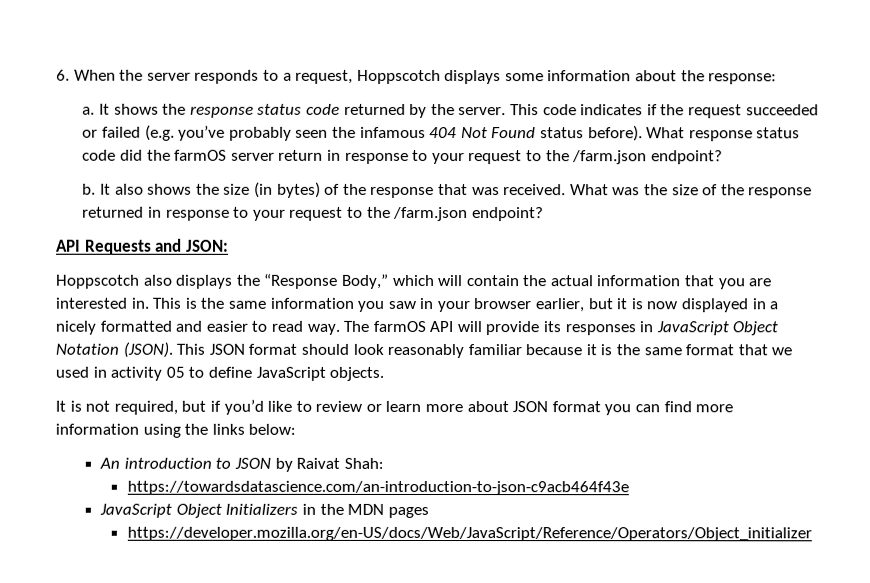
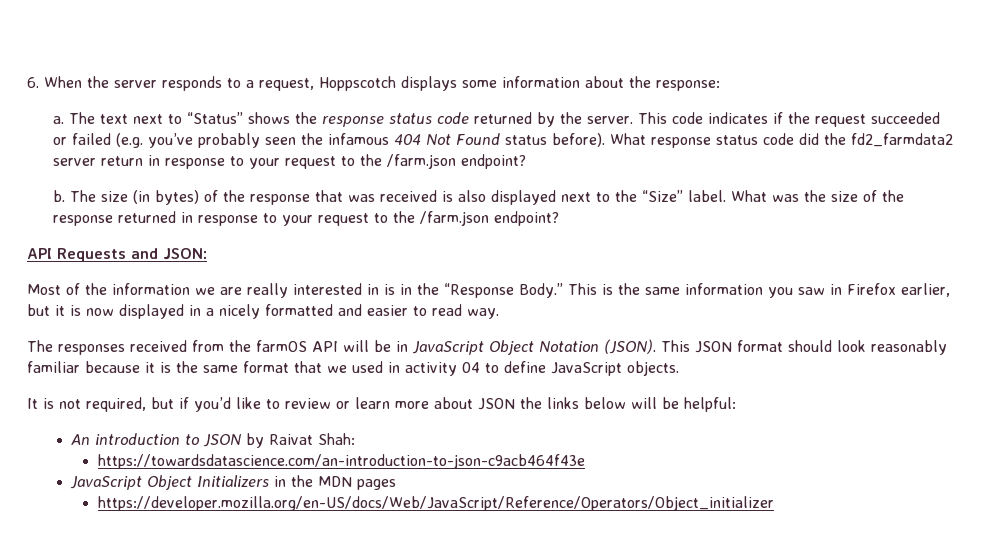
[99,103,111,115] It -> [69,112,244,124] The text next to “Status”
[174,149,228,161] farmOS -> [851,133,954,147] fd2_farmdata2
[100,183,220,195] It also shows the -> [70,190,97,202] The
[503,184,567,196] received. -> [380,190,727,205] received is also displayed next to the “Size” label.
[56,273,773,290] [55,297,149,309] Hoppscotch also displays the “Response Body,” which will contain the actual information that you are interested in. -> [27,283,563,298] Most of the information we are really interested in is in the “Response Body.”
[436,298,532,313] your browser -> [846,283,896,295] Firefox
[343,320,636,336] The farmOS API will provide its responses -> [27,340,391,355] // The responses received from the farmOS API will be
[165,366,185,378] 05 -> [462,362,480,373] 04
[551,401,734,416] [55,423,297,438] format you can find more information using the links below: -> [520,397,736,412] the links below will be helpful:

